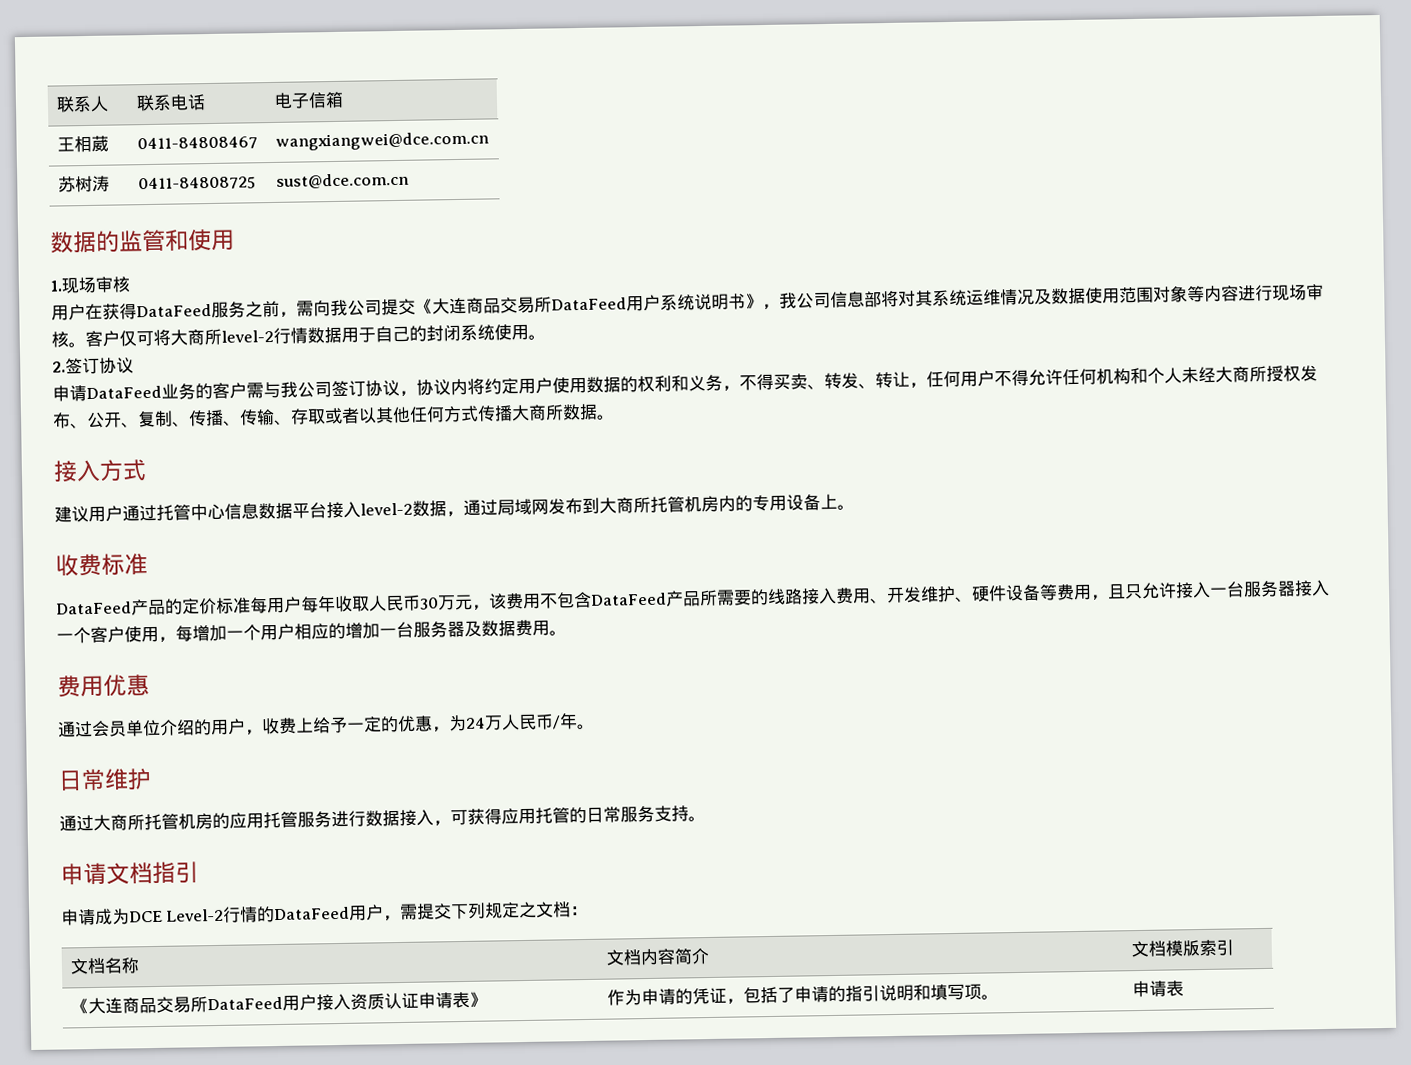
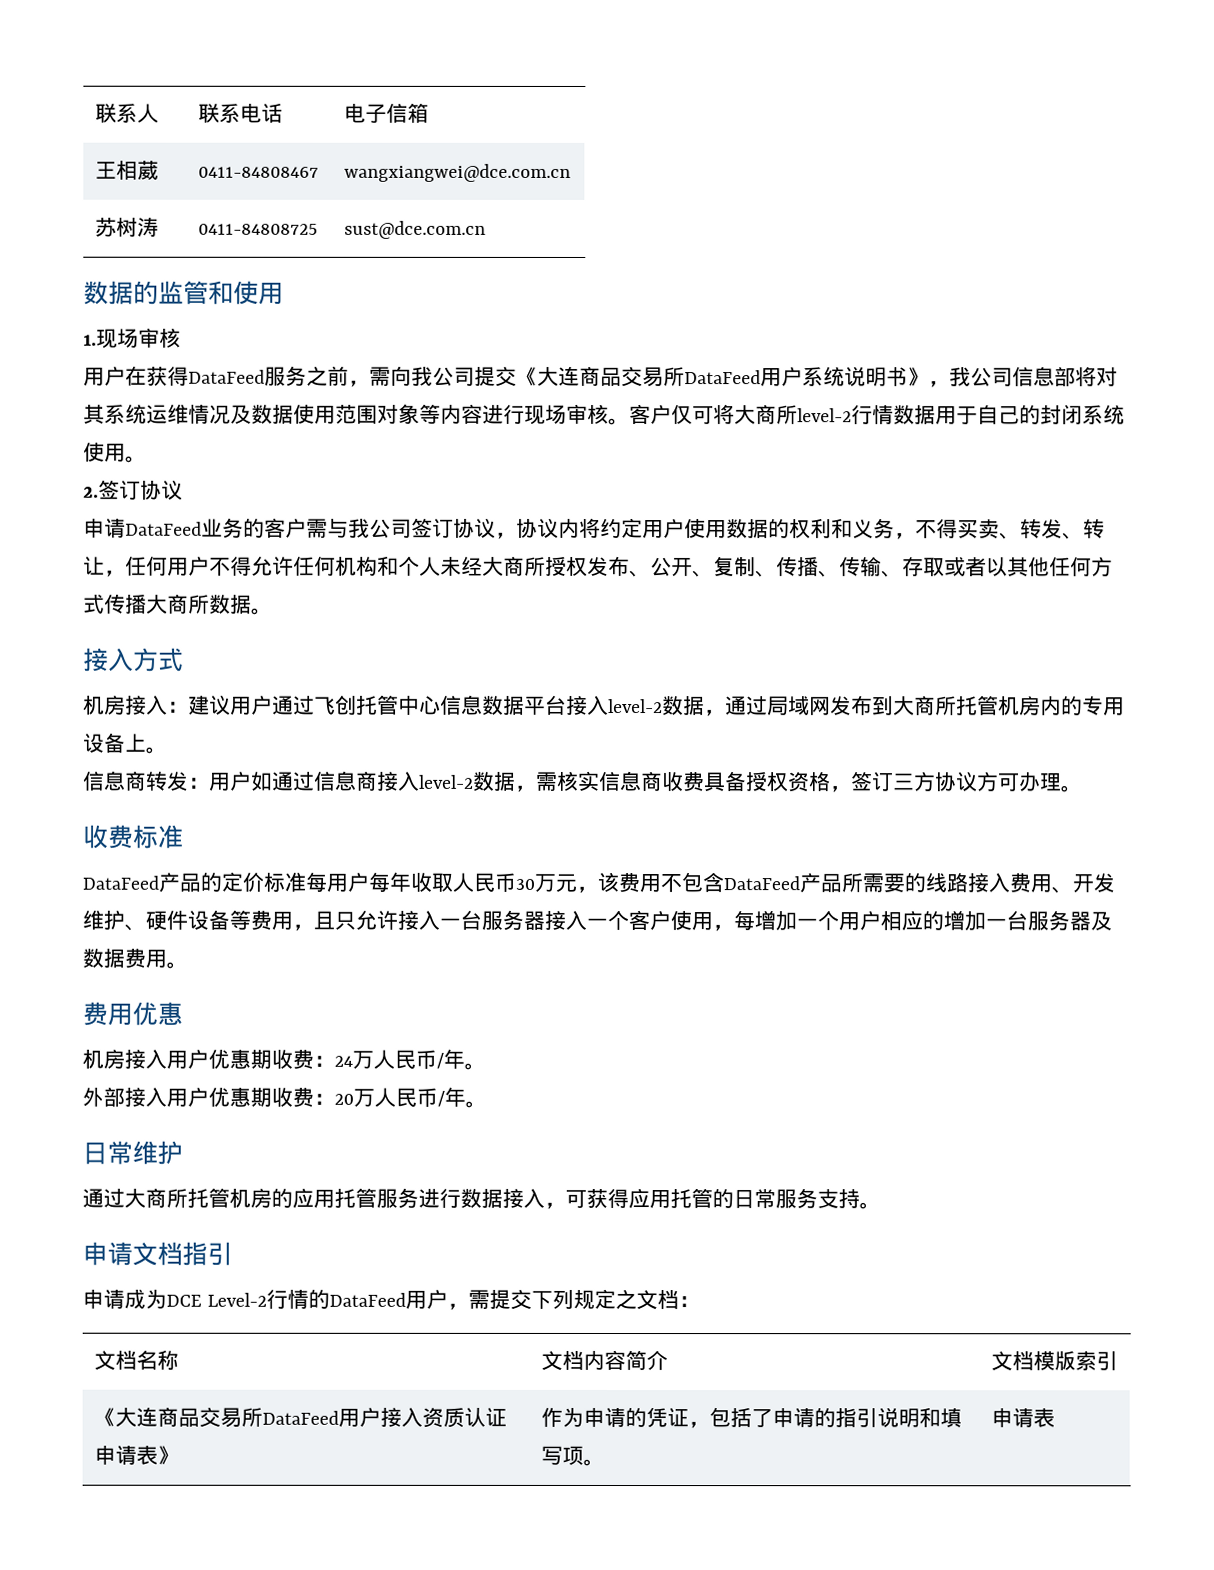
(147, 470) none -> [83,695,189,715] 机房接入：
(157, 513) none -> [314,694,357,715] 飞创
(855, 507) none -> [82,770,1082,793] // 信息商转发：用户如通过信息商接入level-2数据，需核实信息商收费具备授权资格，签订三方协议方可办理。
[57,714,486,738] 通过会员单位介绍的用户，收费上给予一定的优惠，为24 -> [82,1048,486,1070] [82,1086,354,1107] 机房接入用户优惠期收费：24万人民币/年。 // 外部接入用户优惠期收费：20

